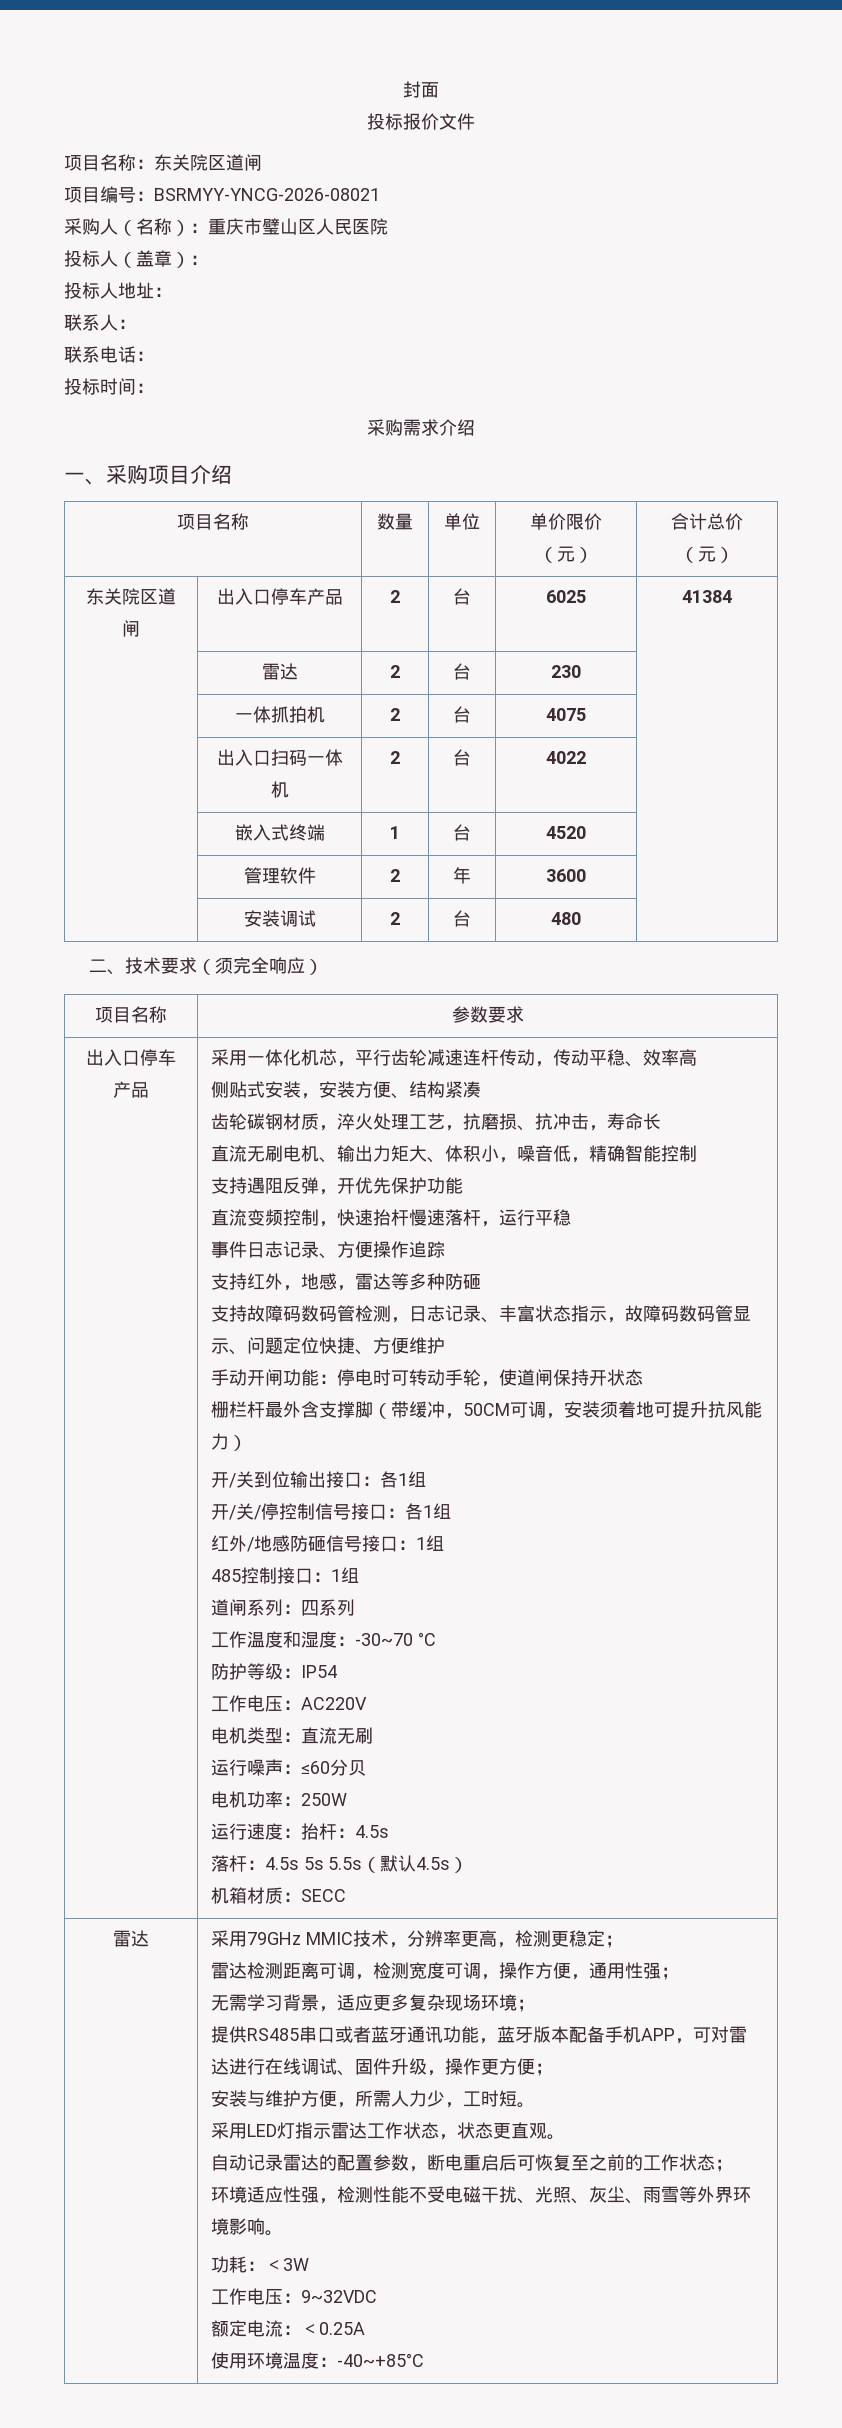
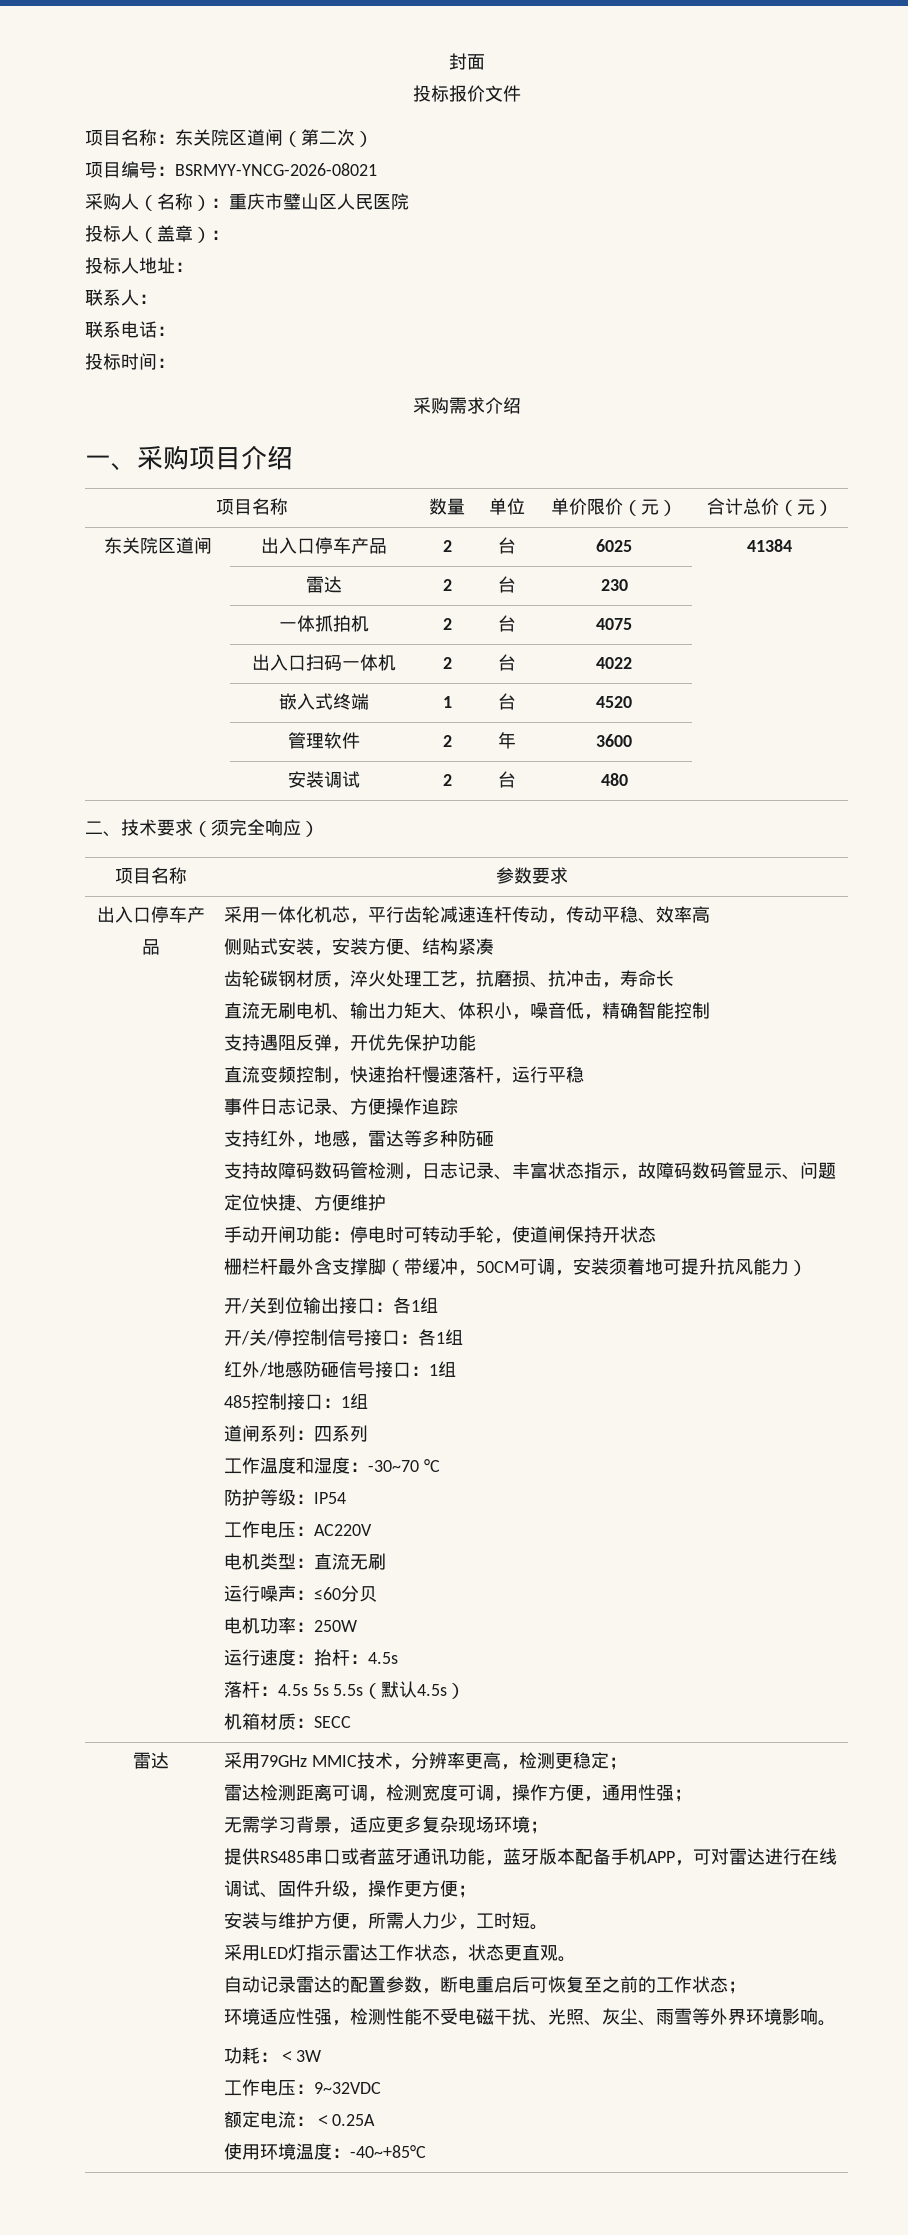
(262, 162) none -> [283,129,373,147] （第二次）

